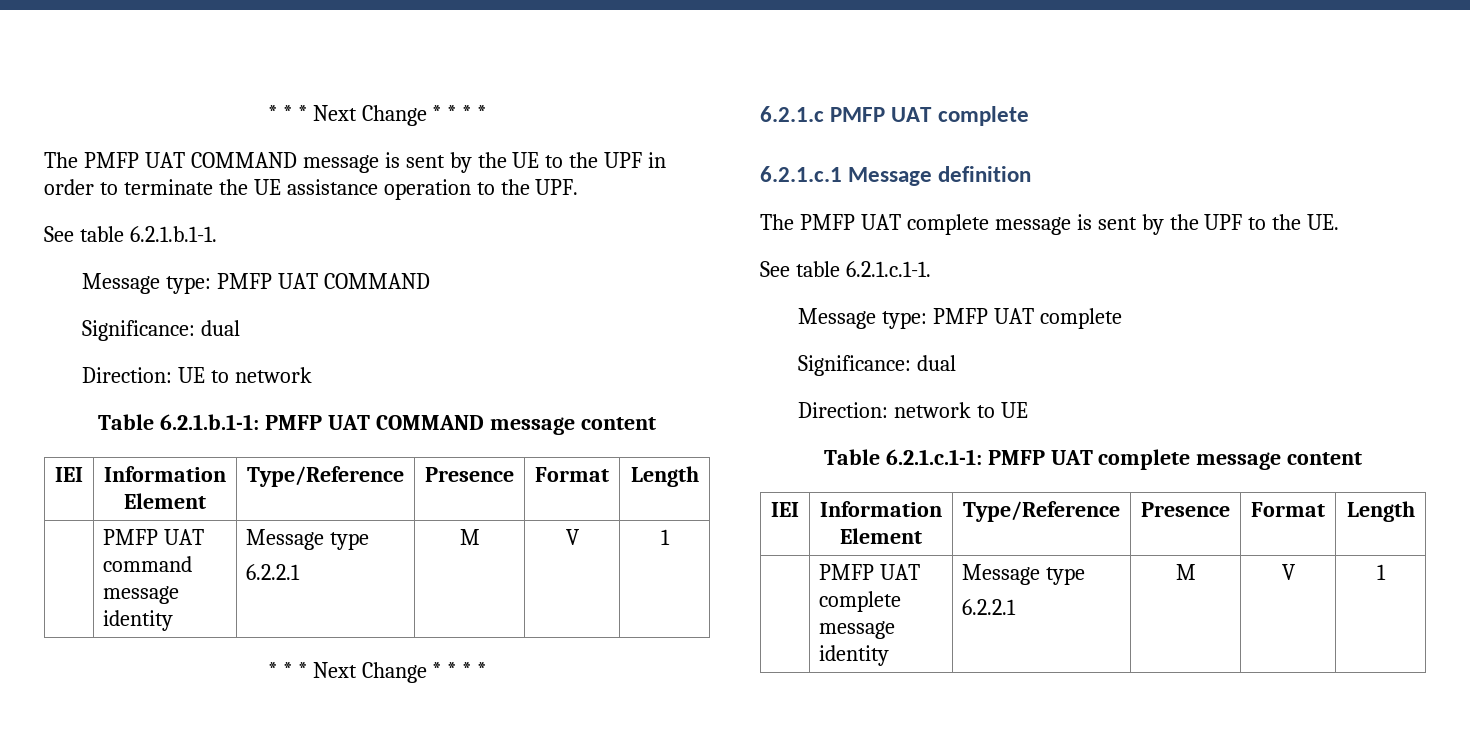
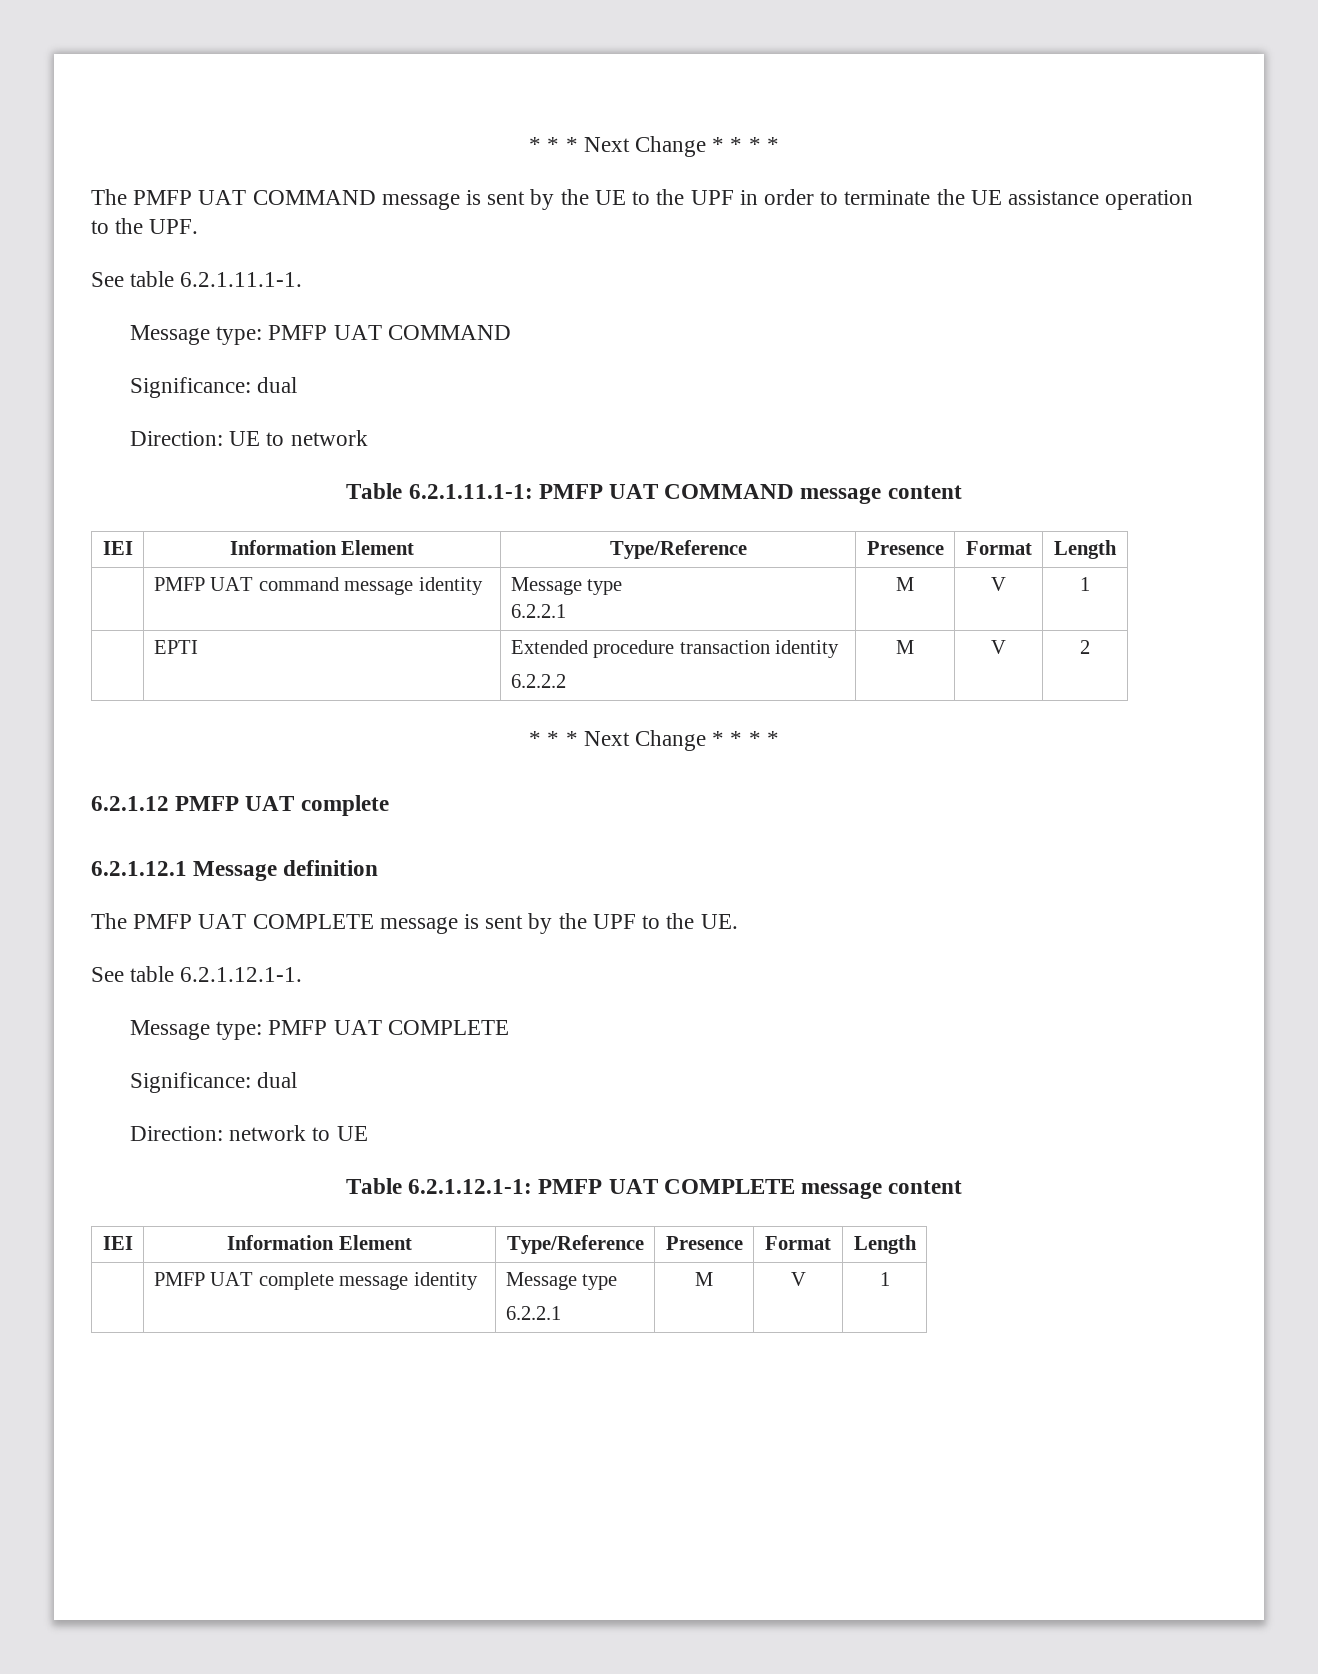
[129,226,217,242] 6.2.1.b.1-1. -> [180,272,303,287] 6.2.1.11.1-1.
[160,414,260,430] 6.2.1.b.1-1: -> [408,484,533,499] 6.2.1.11.1-1:
[267,662,487,683] [760,106,1029,126] [760,166,842,182] // * * * Next Change * * * * // 6.2.1.c PMFP UAT complete // 6.2.1.c.1 -> [153,640,198,654] [510,640,840,658] [510,674,566,688] [896,640,914,654] [991,640,1006,654] [1080,640,1090,654] [529,730,779,751] [91,795,389,816] [91,861,187,876] // | EPTI | Extended procedure transaction identity // 6.2.2.2 | M | V | 2 // * * * Next Change * * * * // 6.2.1.12 PMFP UAT complete // 6.2.1.12.1
[906,214,989,235] complete -> [252,914,374,929] COMPLETE
[845,261,931,277] [797,308,1122,329] 6.2.1.c.1-1. // Message type: PMFP UAT complete -> [180,967,303,982] [129,1020,509,1040] 6.2.1.12.1-1. // Message type: PMFP UAT COMPLETE
[885,449,1191,470] 6.2.1.c.1-1: PMFP UAT complete -> [408,1179,795,1194] 6.2.1.12.1-1: PMFP UAT COMPLETE

